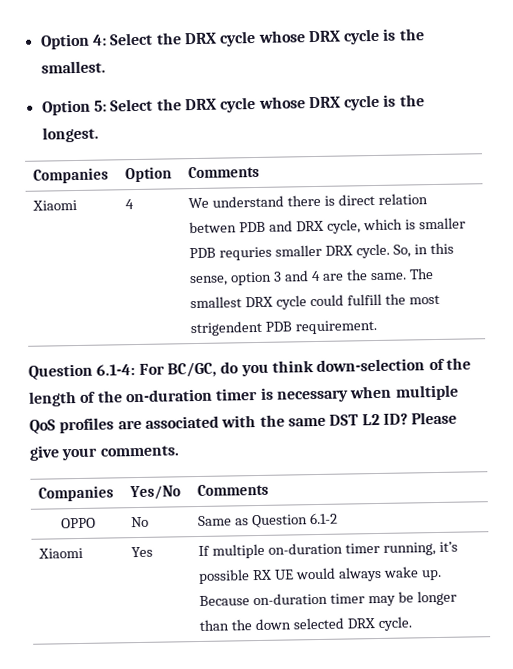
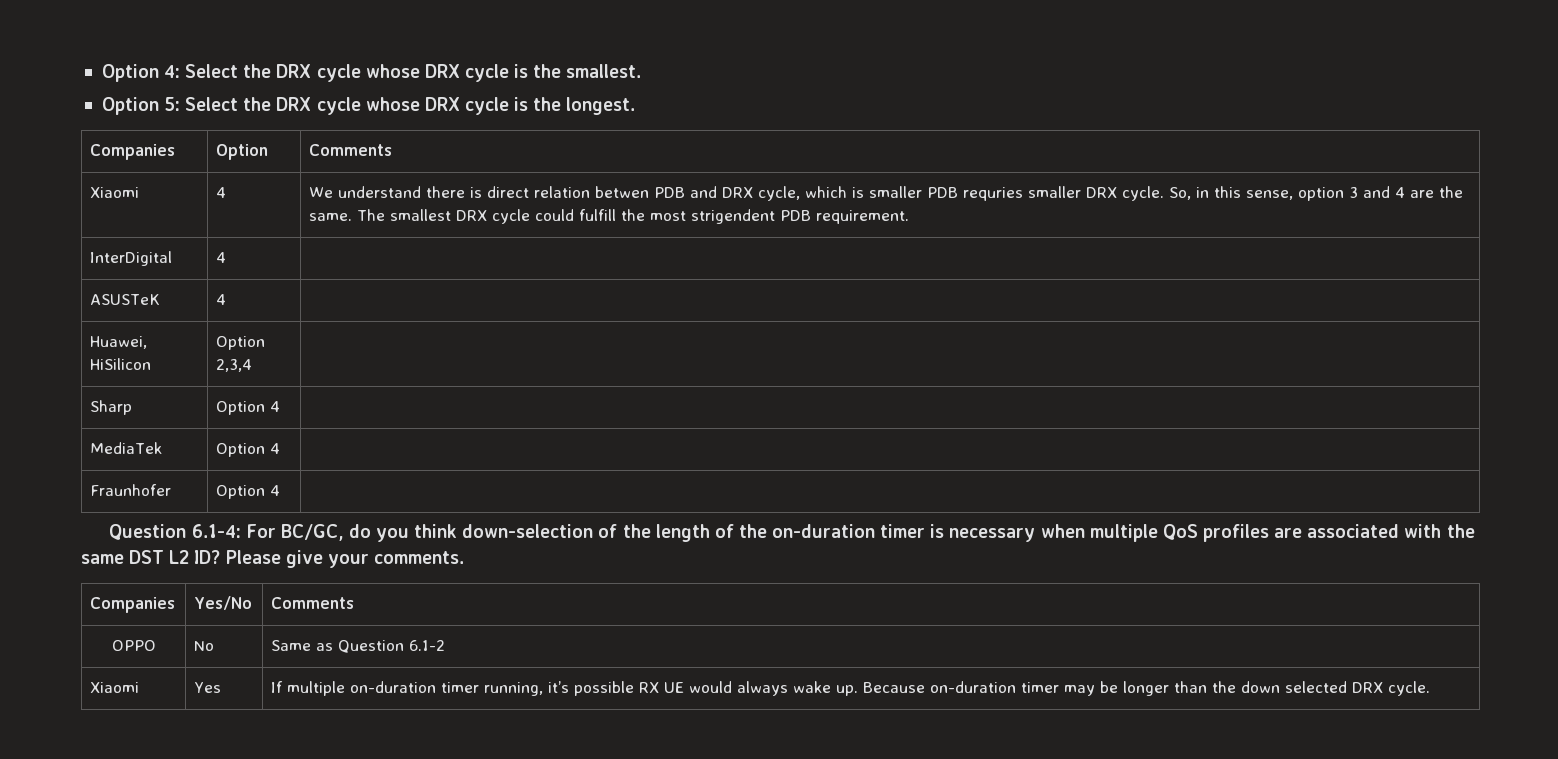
(378, 327) none -> [89,251,172,266] [215,252,226,263] [89,294,160,305] [215,294,226,305] [89,336,147,349] [89,358,151,370] [215,336,265,350] [215,359,252,372] [89,400,132,415] [215,401,280,415] [89,442,162,454] [215,443,280,457] [89,484,171,496] [215,485,280,499] // InterDigital | 4 | // ASUSTeK | 4 | // Huawei, HiSilicon | Option 2,3,4 | // Sharp | Option 4 | // MediaTek | Option 4 | // Fraunhofer | Option 4 |

